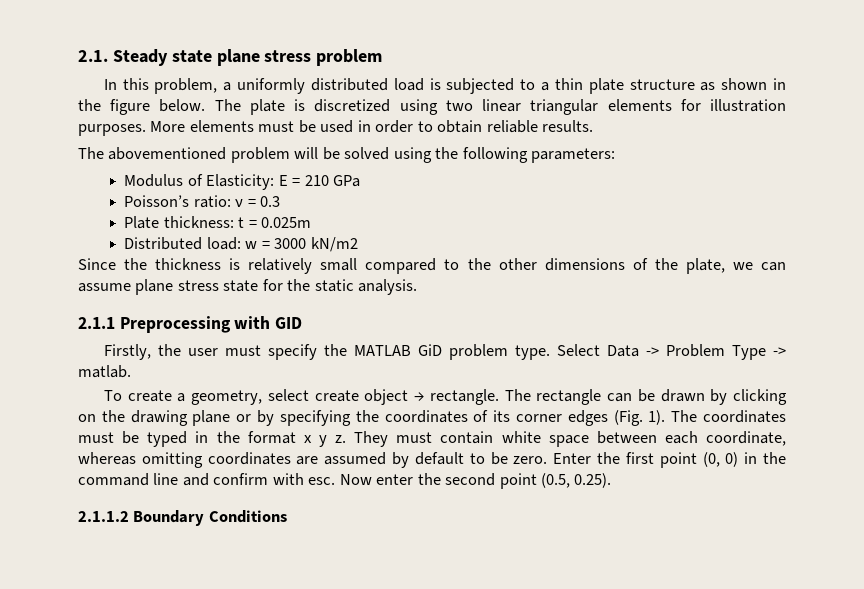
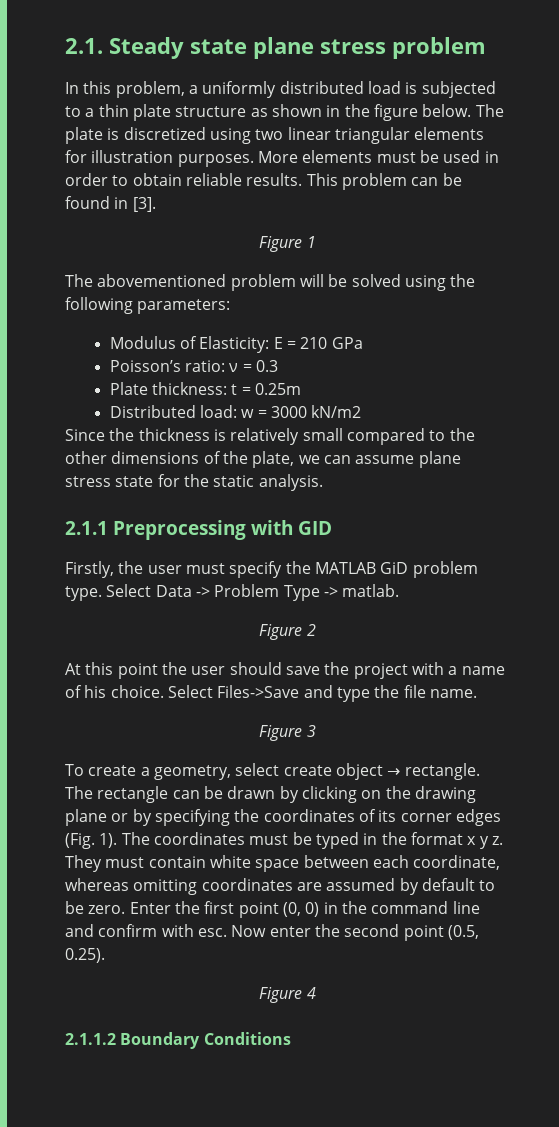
(594, 126) none -> [306,173,462,190] [65,196,156,212] [259,236,316,252] This problem can be found in [3]. // Figure 1
[261,217,312,228] 0.025m -> [254,383,301,395] 0.25m
(131, 371) none -> [259,624,316,640] [65,662,505,679] [65,685,477,702] [259,725,316,741] // Figure 2 // At this point the user should save the project with a name of his choice. Select Files->Save and type the file name. // Figure 3
(612, 480) none -> [259,987,316,1003] // Figure 4

